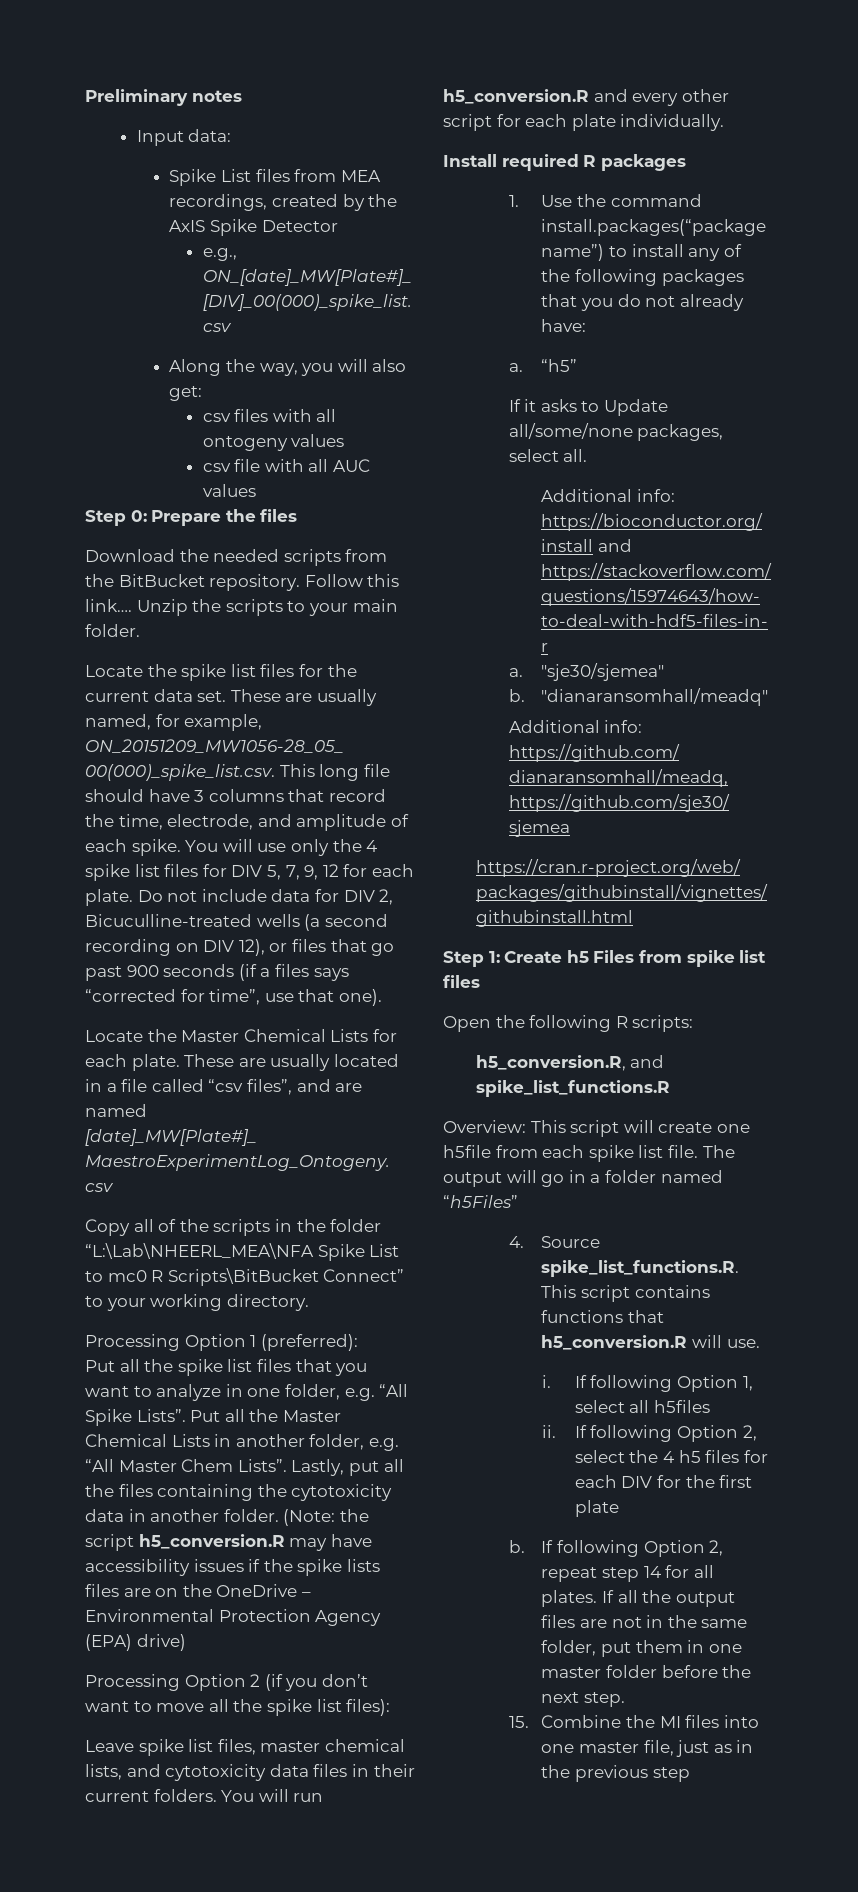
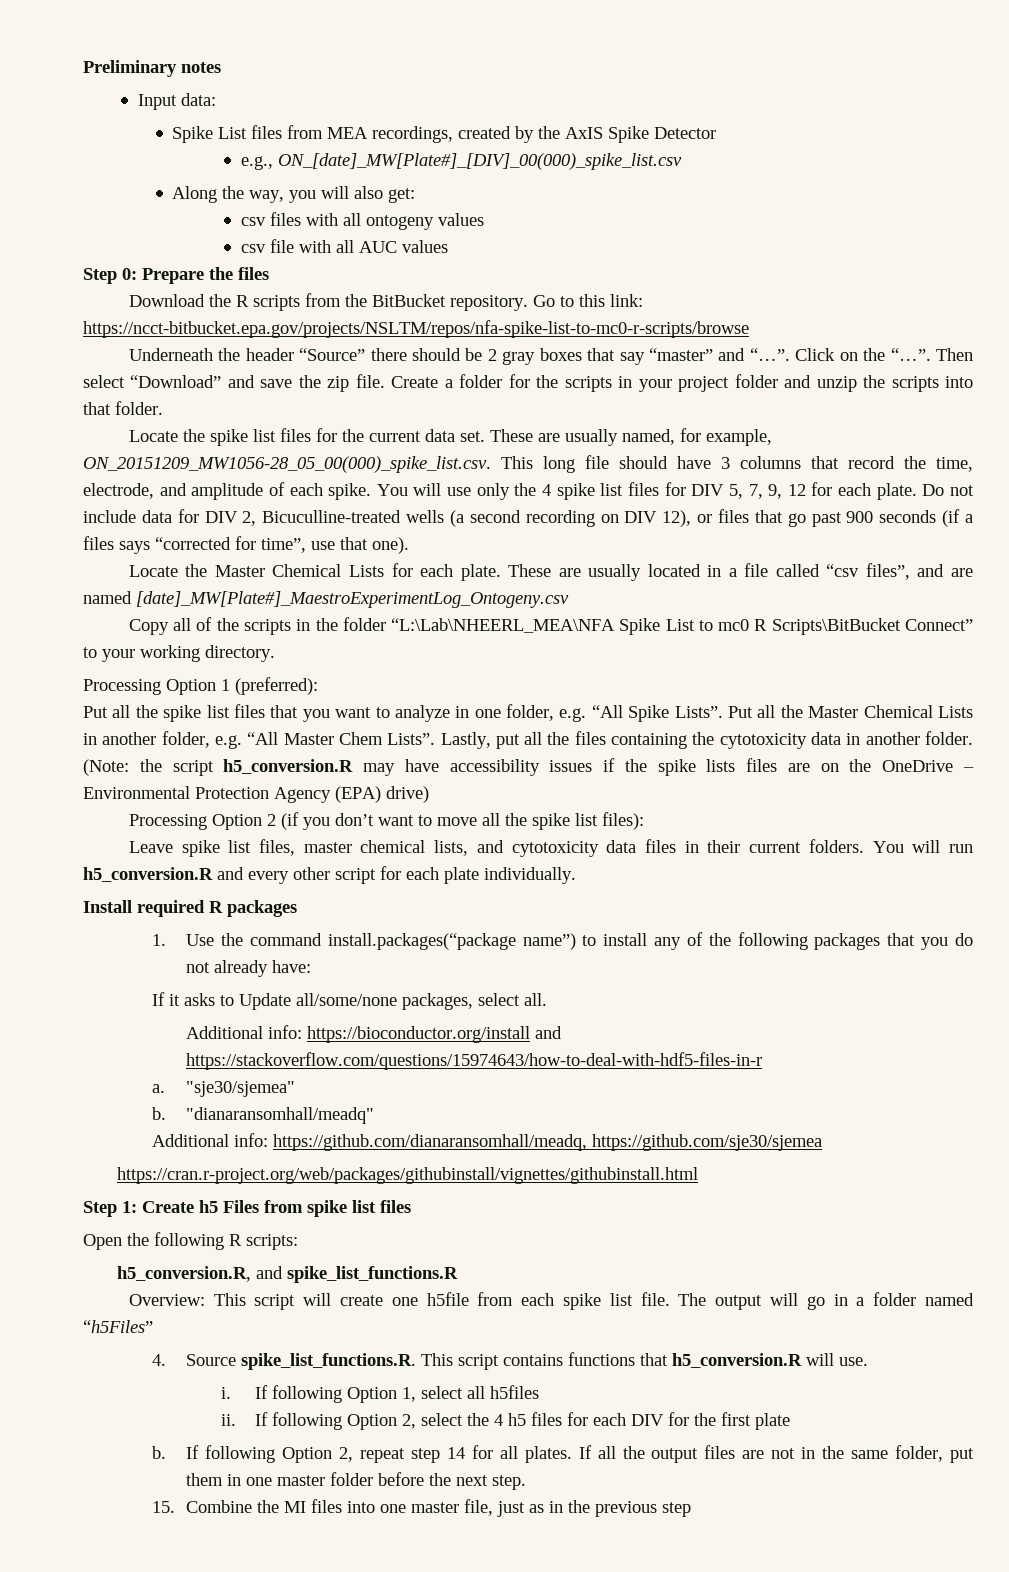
[213,549,280,562] needed -> [235,295,249,307] R
[304,574,400,587] [85,599,398,616] Follow this link…. Unzip the scripts to your main -> [532,294,643,307] [83,320,749,338] [128,348,973,365] [83,374,974,392] [83,402,111,415] Go to this link: https://ncct-bitbucket.epa.gov/projects/NSLTM/repos/nfa-spike-list-to-mc0-r-scripts/browse // Underneath the header “Source” there should be 2 gray boxes that say “master” and “…”. Click on the “…”. Then select “Download” and save the zip file. Create a folder for the scripts in your project folder and unzip the scripts into that
[508,359,578,372] // a. “h5” -> (312, 966) none

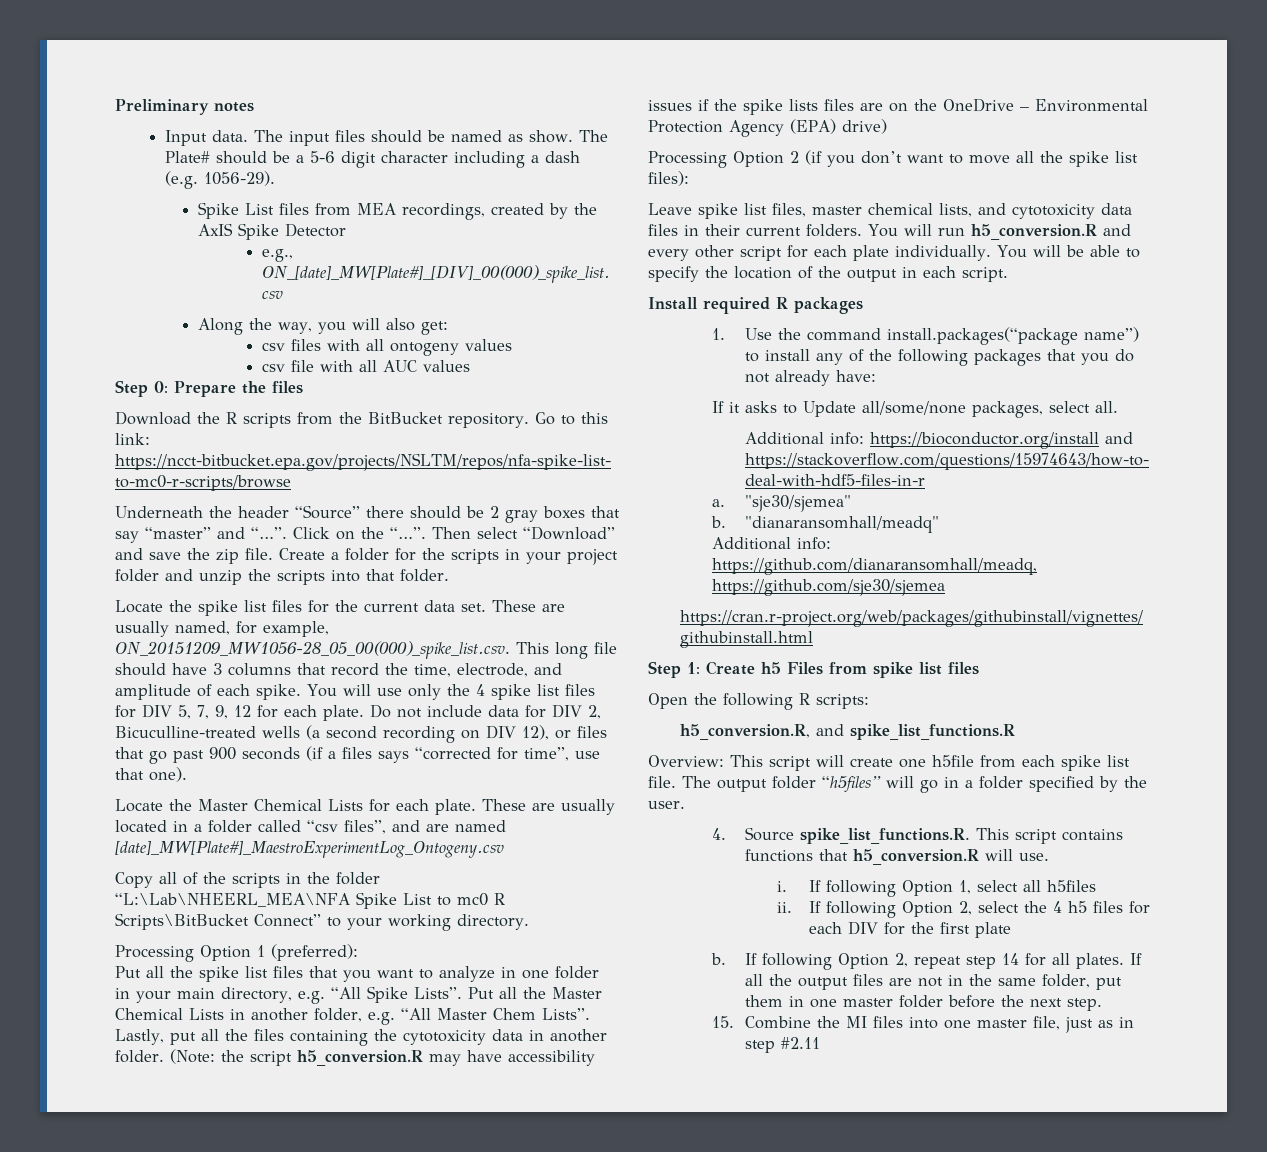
[180,93,216,106] data: -> [212,130,609,146] [165,151,581,168] [165,171,276,189] data. The input files should be named as show. The Plate# should be a 5-6 digit character including a dash (e.g. 1056-29).
[744,563,769,577] file -> [208,820,252,833] folder
[506,704,555,721] folder, -> [555,966,599,979] [115,987,292,1003] folder in your main directory,
(576, 875) none -> [996,245,1140,258] [648,266,1008,282] You will be able to specify the location of the output in each script.
(763, 1302) none -> [772,776,881,793] folder “h5files”
[924,1293,974,1306] [83,1320,153,1333] named “h5Files” -> [1029,776,1147,792] [648,801,685,809] specified by the user.
[568,1500,692,1517] the previous step -> [744,1037,820,1053] step #2.11

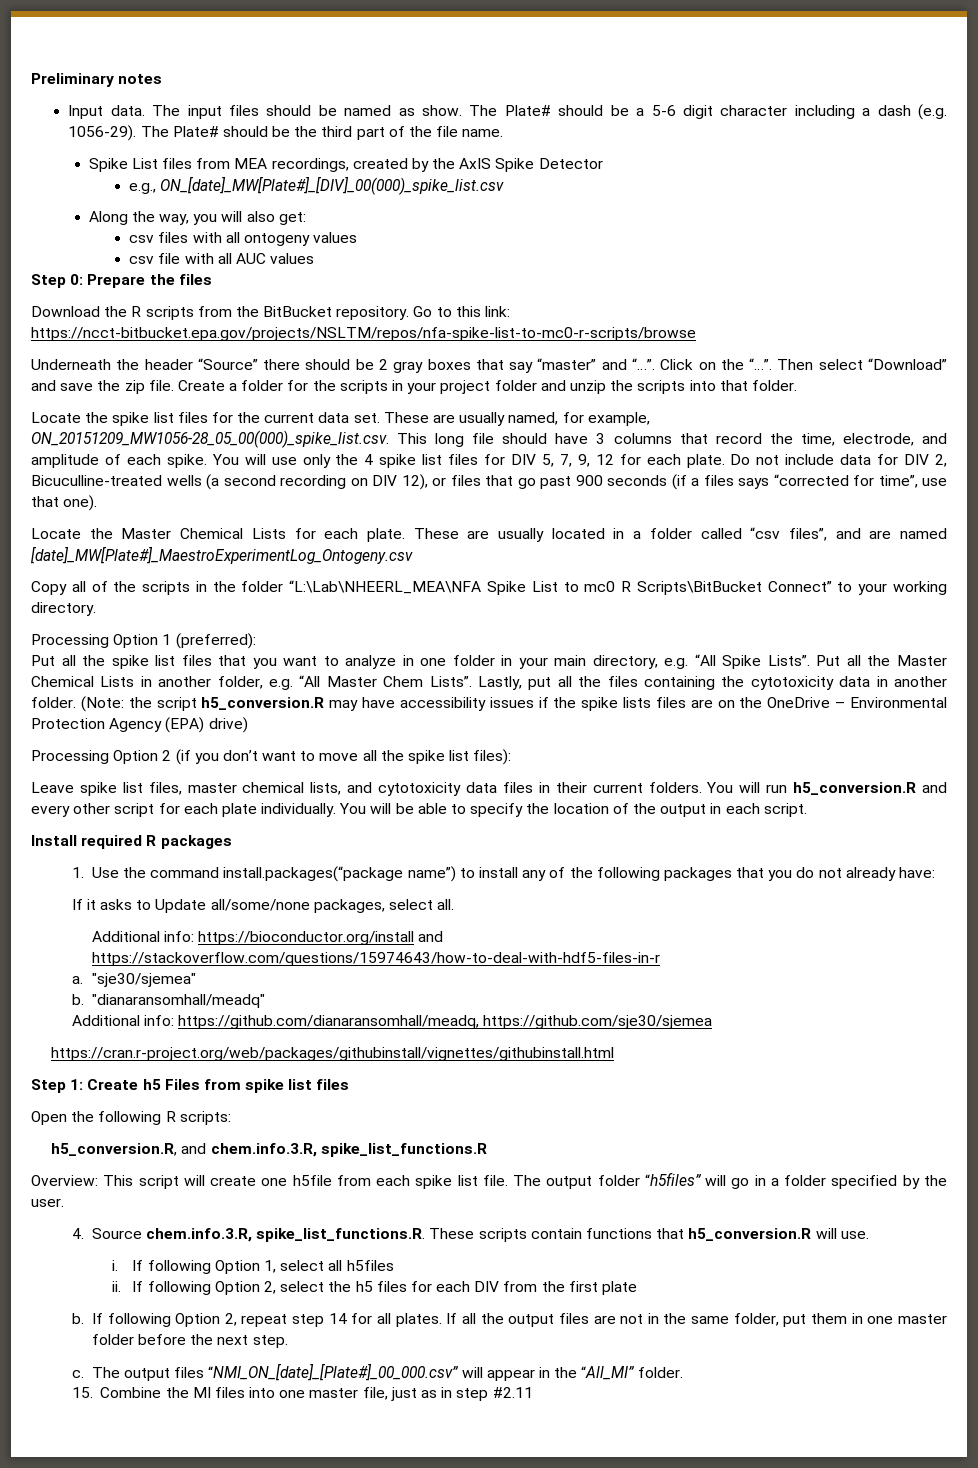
(276, 178) none -> [140,126,504,140] The Plate# should be the third part of the file name.
(845, 730) none -> [210,1143,317,1157] chem.info.3.R,
[799,828,1123,844] spike_list_functions.R. This script contains -> [146,1228,582,1242] chem.info.3.R, spike_list_functions.R. These scripts contain
[1052,901,1062,913] 4 -> (352, 1286) none
[883,922,905,935] for -> [503,1281,538,1292] from
(1102, 1004) none -> [71,1363,683,1381] // c. The output files “NMI_ON_[date]_[Plate#]_00_000.csv” will appear in the “All_MI” folder.

